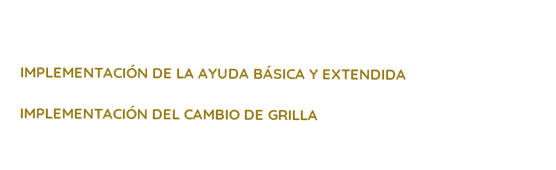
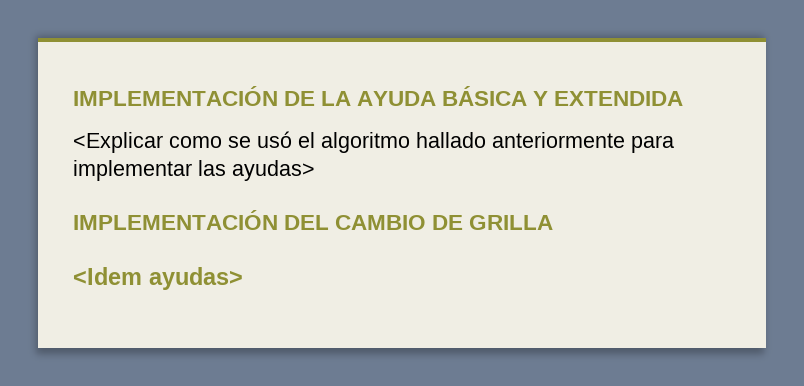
(408, 74) none -> [73,131,674,153] [73,160,315,181] // <Explicar como se usó el algoritmo hallado anteriormente para implementar las ayudas>
(319, 114) none -> [73,267,243,290] // <Idem ayudas>

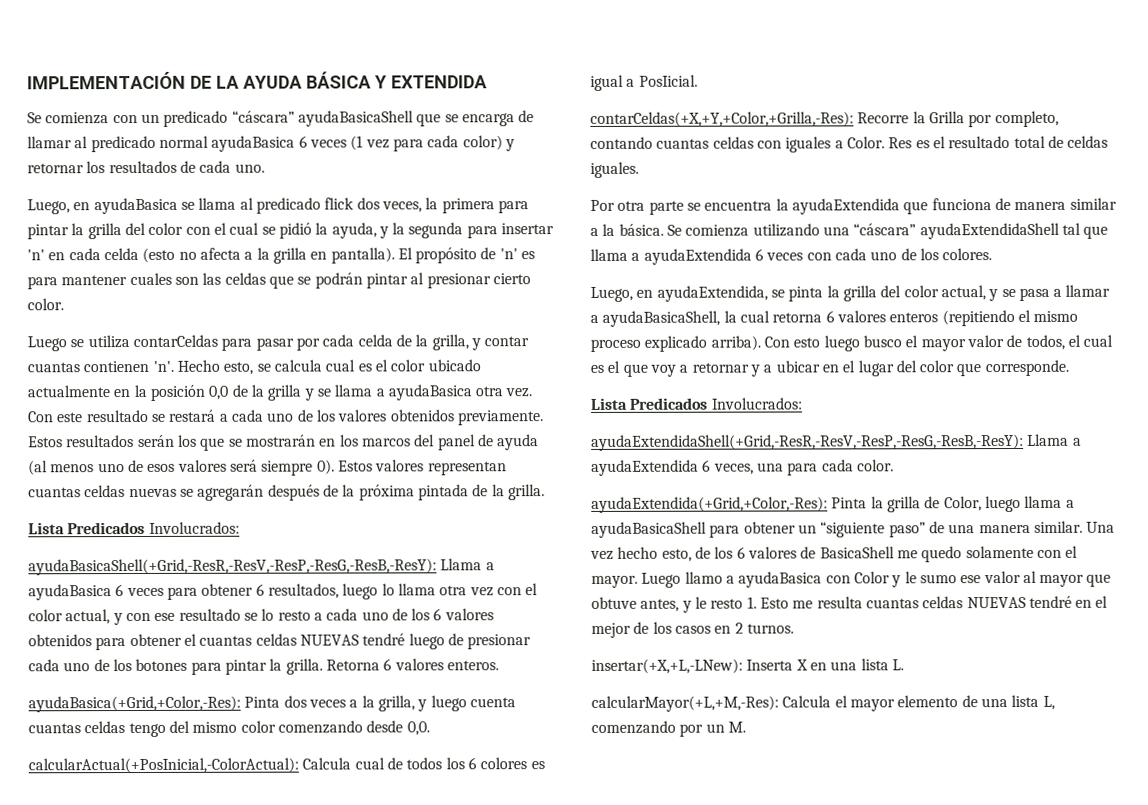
[73,131,674,153] [73,160,315,181] [73,210,554,230] [73,267,243,290] <Explicar como se usó el algoritmo hallado anteriormente para implementar las ayudas> // IMPLEMENTACIÓN DEL CAMBIO DE GRILLA // <Idem ayudas> -> [27,110,535,127] [27,135,515,153] [27,160,265,174] [27,197,529,215] [27,222,555,240] [27,247,536,264] [27,272,531,290] [27,298,64,311] [27,334,530,352] [27,359,481,375] [27,384,533,401] [28,409,544,426] [28,434,540,451] [28,459,507,476] [28,484,545,501] [28,521,240,535] [28,558,495,576] [28,583,539,601] [28,608,494,626] [28,633,532,651] [28,658,499,675] [28,695,516,713] [28,720,430,738] [28,757,545,774] [590,74,698,91] [590,110,1059,128] [590,135,1109,153] [590,161,639,178] [590,197,1117,215] [590,222,1109,240] [590,248,993,265] [590,284,1111,302] [590,309,1079,327] [590,334,1114,352] [590,359,1069,377] [590,397,803,410] [591,433,1082,451] [591,459,894,476] [591,495,1075,513] [591,520,1116,538] [590,545,1079,563] [591,570,1112,588] [591,595,1109,613] [591,621,794,638] [591,658,904,674] [591,694,1055,712] [591,720,746,737] Se comienza con un predicado “cáscara” ayudaBasicaShell que se encarga de llamar al predicado normal ayudaBasica 6 veces (1 vez para cada color) y retornar los resultados de cada uno. // Luego, en ayudaBasica se llama al predicado flick dos veces, la primera para pintar la grilla del color con el cual se pidió la ayuda, y la segunda para insertar 'n' en cada celda (esto no afecta a la grilla en pantalla). El propósito de 'n' es para mantener cuales son las celdas que se podrán pintar al presionar cierto color. // Luego se utiliza contarCeldas para pasar por cada celda de la grilla, y contar cuantas contienen 'n'. Hecho esto, se calcula cual es el color ubicado actualmente en la posición 0,0 de la grilla y se llama a ayudaBasica otra vez. Con este resultado se restará a cada uno de los valores obtenidos previamente. Estos resultados serán los que se mostrarán en los marcos del panel de ayuda (al menos uno de esos valores será siempre 0). Estos valores representan cuantas celdas nuevas se agregarán después de la próxima pintada de la grilla. // Lista Predicados Involucrados: // ayudaBasicaShell(+Grid,-ResR,-ResV,-ResP,-ResG,-ResB,-ResY): Llama a ayudaBasica 6 veces para obtener 6 resultados, luego lo llama otra vez con el color actual, y con ese resultado se lo resto a cada uno de los 6 valores obtenidos para obtener el cuantas celdas NUEVAS tendré luego de presionar cada uno de los botones para pintar la grilla. Retorna 6 valores enteros. // ayudaBasica(+Grid,+Color,-Res): Pinta dos veces a la grilla, y luego cuenta cuantas celdas tengo del mismo color comenzando desde 0,0. // calcularActual(+PosInicial,-ColorActual): Calcula cual de todos los 6 colores es igual a PosIicial. // contarCeldas(+X,+Y,+Color,+Grilla,-Res): Recorre la Grilla por completo, contando cuantas celdas con iguales a Color. Res es el resultado total de celdas iguales. // Por otra parte se encuentra la ayudaExtendida que funciona de manera similar a la básica. Se comienza utilizando una “cáscara” ayudaExtendidaShell tal que llama a ayudaExtendida 6 veces con cada uno de los colores. // Luego, en ayudaExtendida, se pinta la grilla del color actual, y se pasa a llamar a ayudaBasicaShell, la cual retorna 6 valores enteros (repitiendo el mismo proceso explicado arriba). Con esto luego busco el mayor valor de todos, el cual es el que voy a retornar y a ubicar en el lugar del color que corresponde. // Lista Predicados Involucrados: // ayudaExtendidaShell(+Grid,-ResR,-ResV,-ResP,-ResG,-ResB,-ResY): Llama a ayudaExtendida 6 veces, una para cada color. // ayudaExtendida(+Grid,+Color,-Res): Pinta la grilla de Color, luego llama a ayudaBasicaShell para obtener un “siguiente paso” de una manera similar. Una vez hecho esto, de los 6 valores de BasicaShell me quedo solamente con el mayor. Luego llamo a ayudaBasica con Color y le sumo ese valor al mayor que obtuve antes, y le resto 1. Esto me resulta cuantas celdas NUEVAS tendré en el mejor de los casos en 2 turnos. // insertar(+X,+L,-LNew): Inserta X en una lista L. // calcularMayor(+L,+M,-Res): Calcula el mayor elemento de una lista L, comenzando por un M.

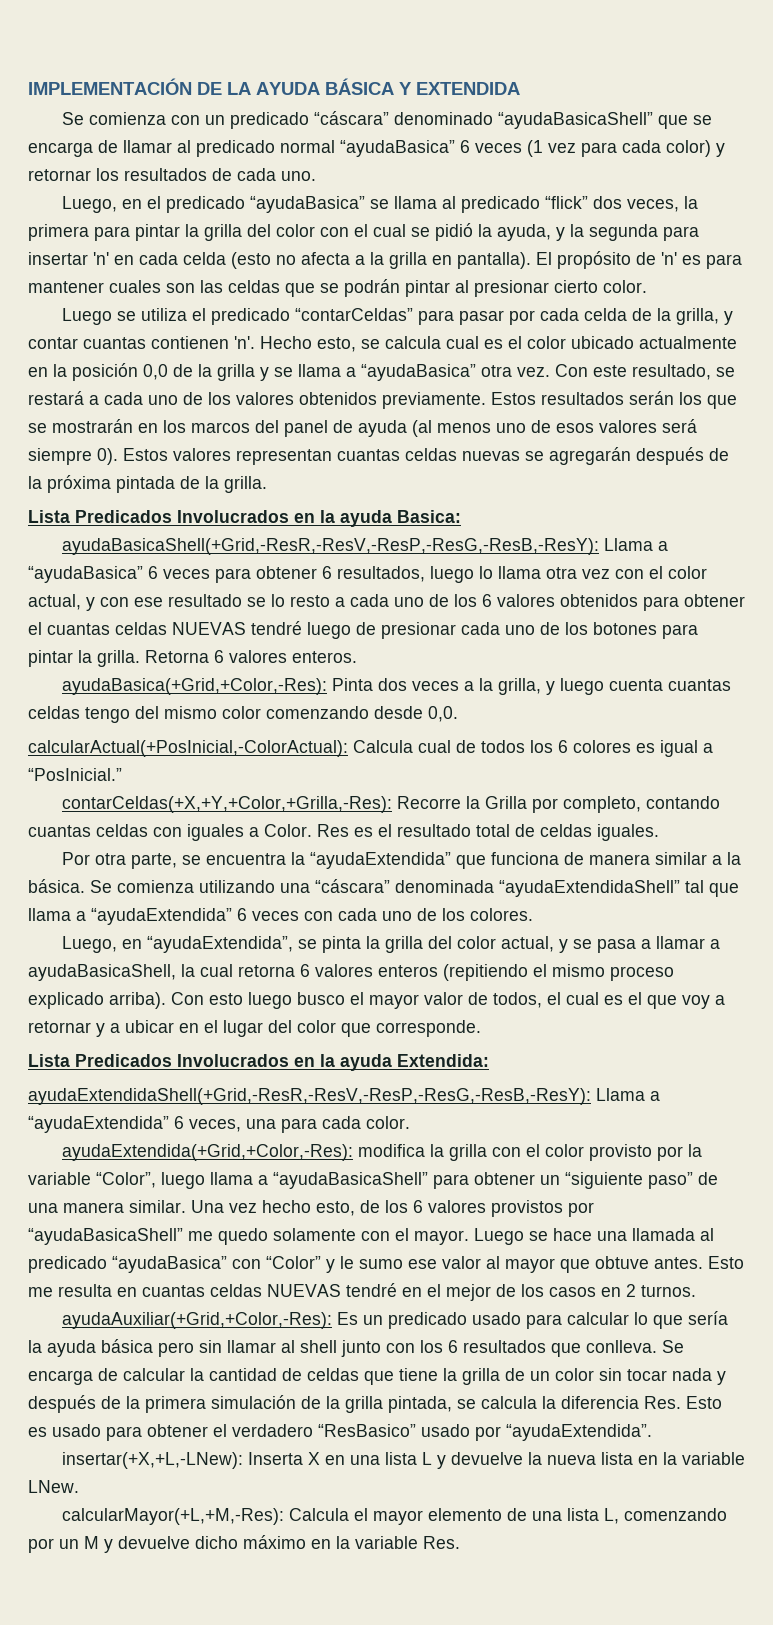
[297,110,414,127] ayudaBasicaShell -> [393,112,653,129] denominado “ayudaBasicaShell”
[211,135,296,152] ayudaBasica -> [340,140,455,157] “ayudaBasica”
[93,197,178,215] ayudaBasica -> [146,196,365,213] el predicado “ayudaBasica”
[324,197,355,210] flick -> [544,196,588,209] “flick”
[132,334,218,348] contarCeldas -> [191,308,413,325] el predicado “contarCeldas”
[387,384,472,401] ayudaBasica -> [361,364,476,381] “ayudaBasica”
[86,409,149,423] resultado -> [632,364,711,380] resultado,
[148,521,240,534] Involucrados: -> [177,510,461,527] Involucrados en la ayuda Basica:
[28,584,112,601] ayudaBasica -> [28,566,143,583] “ayudaBasica”
[638,74,698,87] PosIicial. -> [28,768,122,781] “PosInicial.”
[648,200,684,215] parte -> [130,853,177,869] parte,
[791,198,900,215] ayudaExtendida -> [309,852,451,869] “ayudaExtendida”
[919,222,1060,240] ayudaExtendidaShell -> [395,880,680,897] denominada “ayudaExtendidaShell”
[643,248,752,265] ayudaExtendida -> [91,908,232,925] “ayudaExtendida”
[656,285,768,302] ayudaExtendida, -> [146,936,293,953] “ayudaExtendida”,
[710,397,803,410] Involucrados: -> [177,1054,489,1071] Involucrados en la ayuda Extendida:
[591,459,699,476] ayudaExtendida -> [28,1116,169,1133] “ayudaExtendida”
[831,496,982,513] Pinta la grilla de Color, -> [357,1144,702,1161] [28,1172,156,1188] modifica la grilla con el color provisto por la variable “Color”,
[591,521,707,538] ayudaBasicaShell -> [273,1172,428,1189] “ayudaBasicaShell”
[800,546,895,559] de BasicaShell -> [491,1200,594,1217] [28,1228,183,1245] provistos por “ayudaBasicaShell”
[684,571,890,588] llamo a ayudaBasica con Color -> [529,1228,714,1241] [28,1256,321,1273] se hace una llamada al predicado “ayudaBasica” con “Color”
[640,596,757,613] antes, y le resto 1. -> [654,1257,703,1269] antes.
(863, 602) none -> [117,1287,137,1297] en
(794, 628) none -> [61,1311,728,1329] [28,1339,684,1357] [28,1368,726,1385] [28,1395,722,1413] [28,1424,652,1441] // ayudaAuxiliar(+Grid,+Color,-Res): Es un predicado usado para calcular lo que sería la ayuda básica pero sin llamar al shell junto con los 6 resultados que conlleva. Se encarga de calcular la cantidad de celdas que tiene la grilla de un color sin tocar nada y después de la primera simulación de la grilla pintada, se calcula la diferencia Res. Esto es usado para obtener el verdadero “ResBasico” usado por “ayudaExtendida”.
[891,659,904,671] L. -> [421,1452,745,1469] [28,1480,79,1493] L y devuelve la nueva lista en la variable LNew.
[727,721,746,733] M. -> [84,1535,460,1553] M y devuelve dicho máximo en la variable Res.

